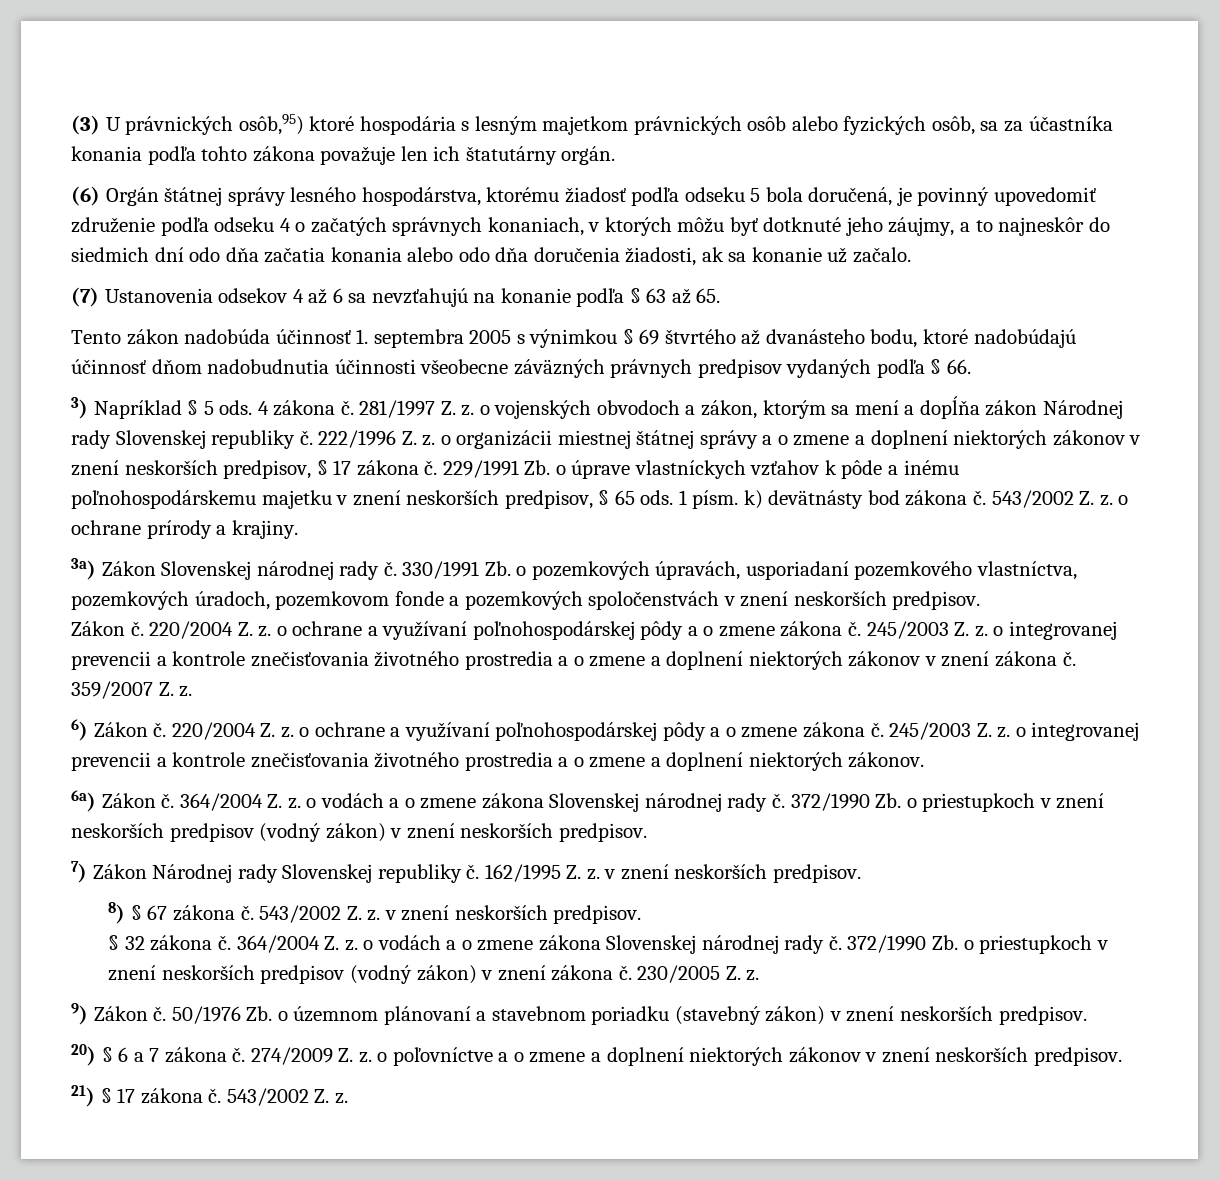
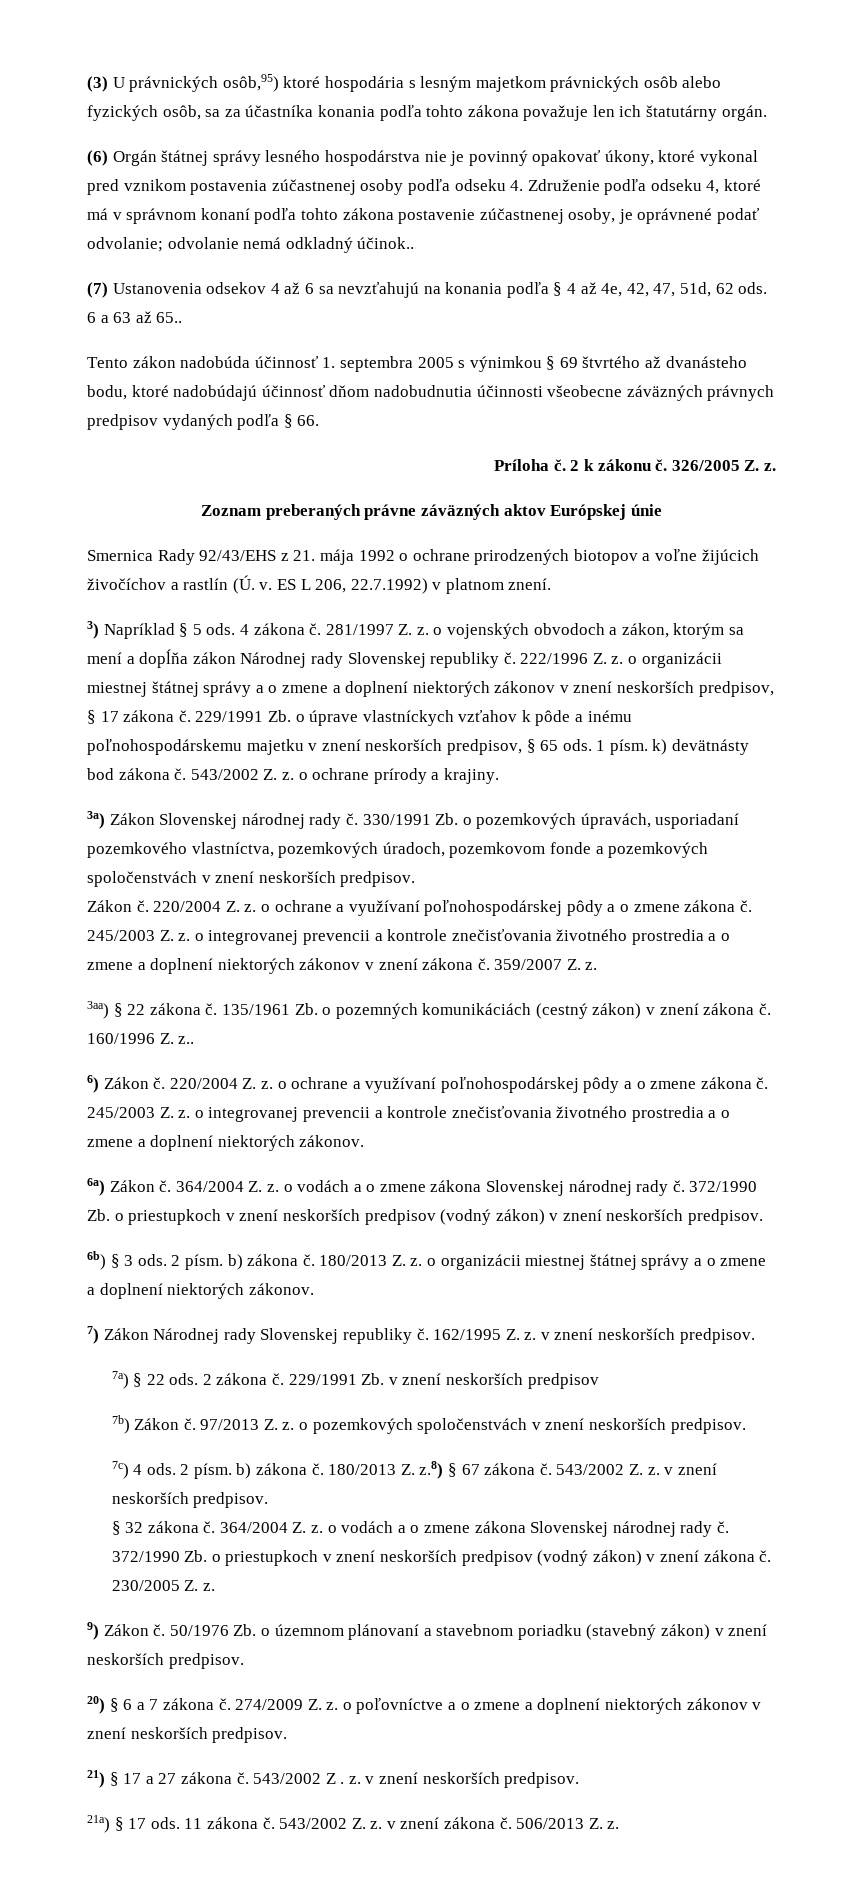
[361,187,1097,206] [71,217,1110,236] [71,247,912,266] hospodárstva, ktorému žiadosť podľa odseku 5 bola doručená, je povinný upovedomiť združenie podľa odseku 4 o začatých správnych konaniach, v ktorých môžu byť dotknuté jeho záujmy, a to najneskôr do siedmich dní odo dňa začatia konania alebo odo dňa doručenia žiadosti, ak sa konanie už začalo. -> [324,150,759,166] [87,179,762,195] [87,208,760,224] [87,237,415,253] hospodárstva nie je povinný opakovať úkony, ktoré vykonal pred vznikom postavenia zúčastnenej osoby podľa odseku 4. Združenie podľa odseku 4, ktoré má v správnom konaní podľa tohto zákona postavenie zúčastnenej osoby, je oprávnené podať odvolanie; odvolanie nemá odkladný účinok..
[500,288,641,307] konanie podľa § -> [445,282,768,298] [87,312,109,323] konania podľa § 4 až 4e, 42, 47, 51d, 62 ods. 6 a
[696,288,721,303] 65. -> [156,312,183,323] 65..
(971, 366) none -> [494,459,776,471] [201,504,662,520] [87,549,759,565] [87,575,552,594] // Príloha č. 2 k zákonu č. 326/2005 Z. z. // Zoznam preberaných právne záväzných aktov Európskej únie // Smernica Rady 92/43/EHS z 21. mája 1992 o ochrane prirodzených biotopov a voľne žijúcich živočíchov a rastlín (Ú. v. ES L 206, 22.7.1992) v platnom znení.
(193, 691) none -> [87,1001,771,1019] [87,1033,195,1044] // 3aa) § 22 zákona č. 135/1961 Zb. o pozemných komunikáciách (cestný zákon) v znení zákona č. 160/1996 Z. z..
(647, 832) none -> [87,1251,767,1270] [87,1283,314,1299] // 6b) § 3 ods. 2 písm. b) zákona č. 180/2013 Z. z. o organizácii miestnej štátnej správy a o zmene a doplnení niektorých zákonov.
[108,902,126,924] 8) -> [111,1371,599,1389] [111,1415,746,1434] [111,1461,444,1479] 7a) § 22 ods. 2 zákona č. 229/1991 Zb. v znení neskorších predpisov // 7b) Zákon č. 97/2013 Z. z. o pozemkových spoločenstvách v znení neskorších predpisov. // 7c) 4 ods. 2 písm. b) zákona č. 180/2013 Z. z.8)
[140,1088,348,1106] zákona č. 543/2002 Z. z. -> [145,1772,580,1788] [87,1815,620,1833] a 27 zákona č. 543/2002 Z . z. v znení neskorších predpisov. // 21a) § 17 ods. 11 zákona č. 543/2002 Z. z. v znení zákona č. 506/2013 Z. z.

